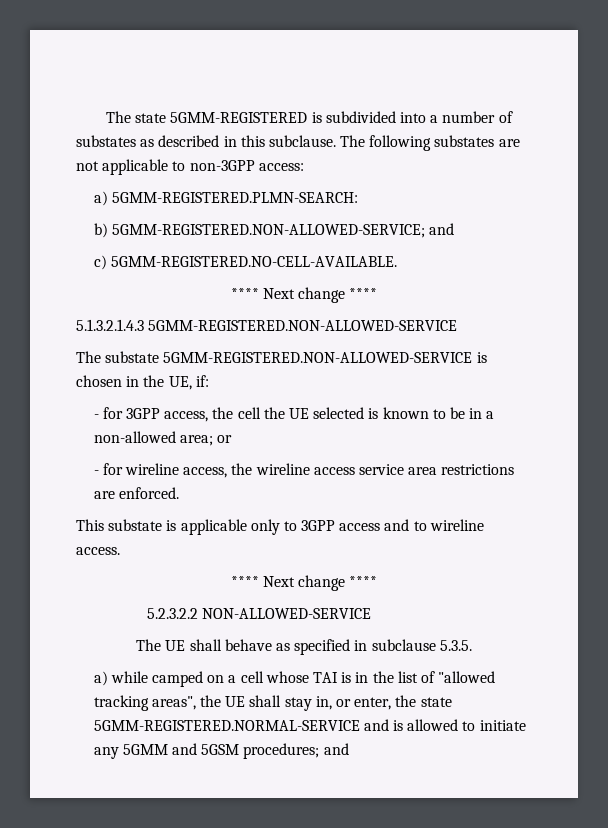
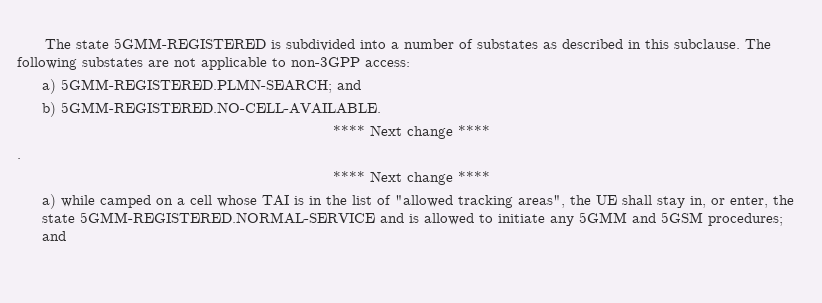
[111,192,358,203] 5GMM-REGISTERED.PLMN-SEARCH: -> [61,79,362,93] 5GMM-REGISTERED.PLMN-SEARCH; and
[111,223,455,238] [93,255,107,270] 5GMM-REGISTERED.NON-ALLOWED-SERVICE; and // c) -> (57, 109) none
[76,319,458,331] [76,351,487,363] [76,375,209,390] [93,407,495,422] [93,431,233,446] [93,463,515,478] [93,487,179,499] [76,519,484,535] [76,547,120,555] [230,575,378,591] [146,608,372,619] [136,639,472,655] 5.1.3.2.1.4.3 5GMM-REGISTERED.NON-ALLOWED-SERVICE // The substate 5GMM-REGISTERED.NON-ALLOWED-SERVICE is chosen in the UE, if: // - for 3GPP access, the cell the UE selected is known to be in a non-allowed area; or // - for wireline access, the wireline access service area restrictions are enforced. // This substate is applicable only to 3GPP access and to wireline access. // **** Next change **** // 5.2.3.2.2 NON-ALLOWED-SERVICE // The UE shall behave as specified in subclause 5.3.5. -> [17,158,21,159] [332,171,490,185] . // **** Next change ****

